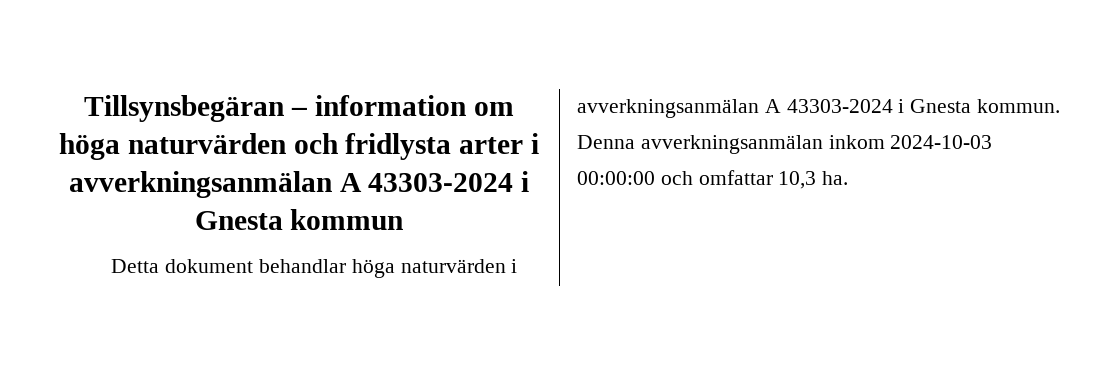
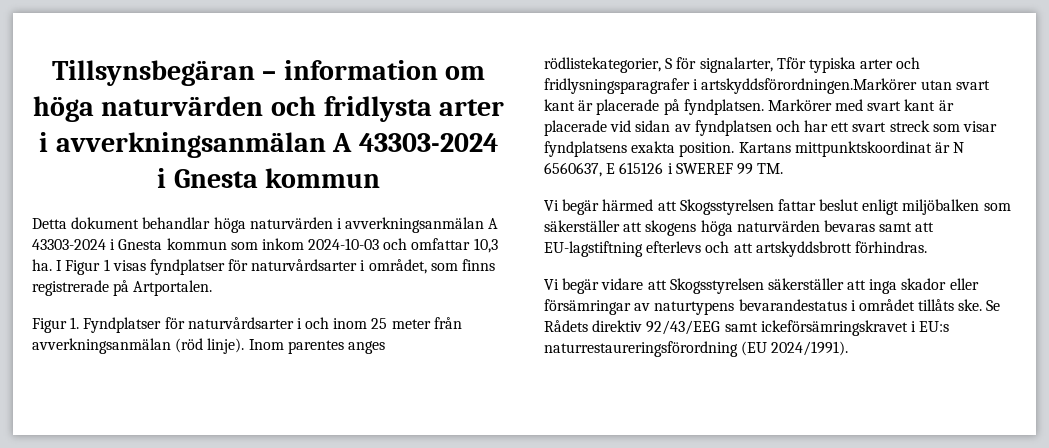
[977,99,1061,113] [577,135,823,154] kommun. Denna avverkningsanmälan -> [166,238,258,250] kommun som
[577,171,655,185] 00:00:00 -> (380, 244) none
(849, 178) none -> [56,259,496,275] [32,280,213,296] [32,317,462,333] [32,338,385,354] [544,57,921,73] [544,78,990,94] [544,99,954,115] [544,120,998,136] [544,141,965,157] [544,162,784,177] [544,199,1011,215] [544,220,935,236] [544,241,927,257] [544,278,979,294] [544,299,1001,315] [544,320,950,336] [544,341,849,357] I Figur 1 visas fyndplatser för naturvårdsarter i området, som finns registrerade på Artportalen. // Figur 1. Fyndplatser för naturvårdsarter i och inom 25 meter från avverkningsanmälan (röd linje). Inom parentes anges rödlistekategorier, S för signalarter, Tför typiska arter och fridlysningsparagrafer i artskyddsförordningen.Markörer utan svart kant är placerade på fyndplatsen. Markörer med svart kant är placerade vid sidan av fyndplatsen och har ett svart streck som visar fyndplatsens exakta position. Kartans mittpunktskoordinat är N 6560637, E 615126 i SWEREF 99 TM. // Vi begär härmed att Skogsstyrelsen fattar beslut enligt miljöbalken som säkerställer att skogens höga naturvärden bevaras samt att EU-lagstiftning efterlevs och att artskyddsbrott förhindras. // Vi begär vidare att Skogsstyrelsen säkerställer att inga skador eller försämringar av naturtypens bevarandestatus i området tillåts ske. Se Rådets direktiv 92/43/EEG samt ickeförsämringskravet i EU:s naturrestaureringsförordning (EU 2024/1991).

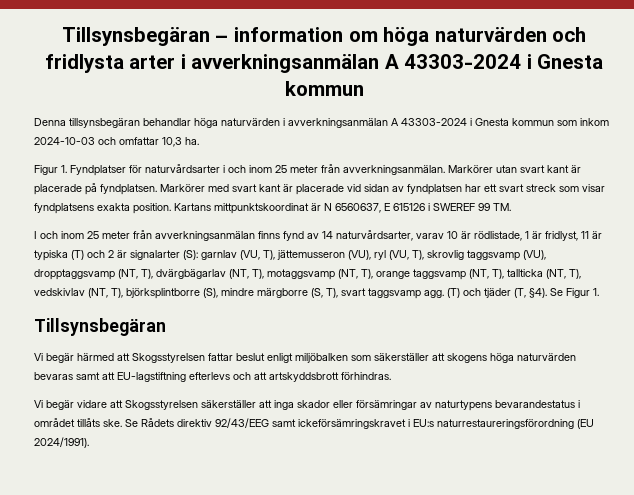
[32,217,140,229] Detta dokument -> [34,118,140,128] Denna tillsynsbegäran
[56,259,496,275] [32,280,213,296] I Figur 1 visas fyndplatser för naturvårdsarter i området, som finns registrerade på Artportalen. -> (199, 141) none
[32,338,385,354] [544,57,921,73] [544,78,918,94] avverkningsanmälan (röd linje). Inom parentes anges rödlistekategorier, S för signalarter, Tför typiska arter och fridlysningsparagrafer i artskyddsförordningen.Markörer -> [343,165,493,175] avverkningsanmälan. Markörer
[775,120,800,132] och -> (462, 189) none
(784, 168) none -> [34,230,602,241] [34,250,546,261] [34,269,581,280] [34,288,599,299] [34,318,166,336] // I och inom 25 meter från avverkningsanmälan finns fynd av 14 naturvårdsarter, varav 10 är rödlistade, 1 är fridlyst, 11 är typiska (T) och 2 är signalarter (S): garnlav (VU, T), jättemusseron (VU), ryl (VU, T), skrovlig taggsvamp (VU), dropptaggsvamp (NT, T), dvärgbägarlav (NT, T), motaggsvamp (NT, T), orange taggsvamp (NT, T), tallticka (NT, T), vedskivlav (NT, T), björksplintborre (S), mindre märgborre (S, T), svart taggsvamp agg. (T) och tjäder (T, §4). Se Figur 1. // Tillsynsbegäran

